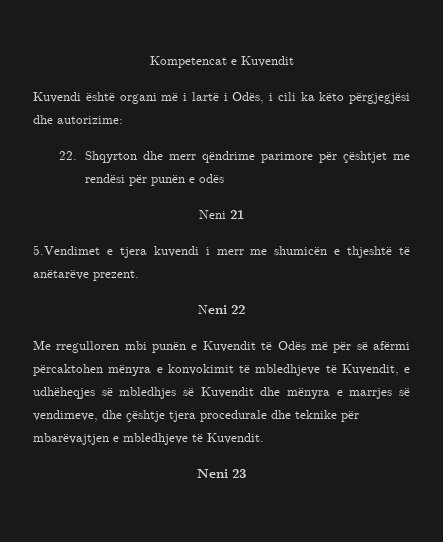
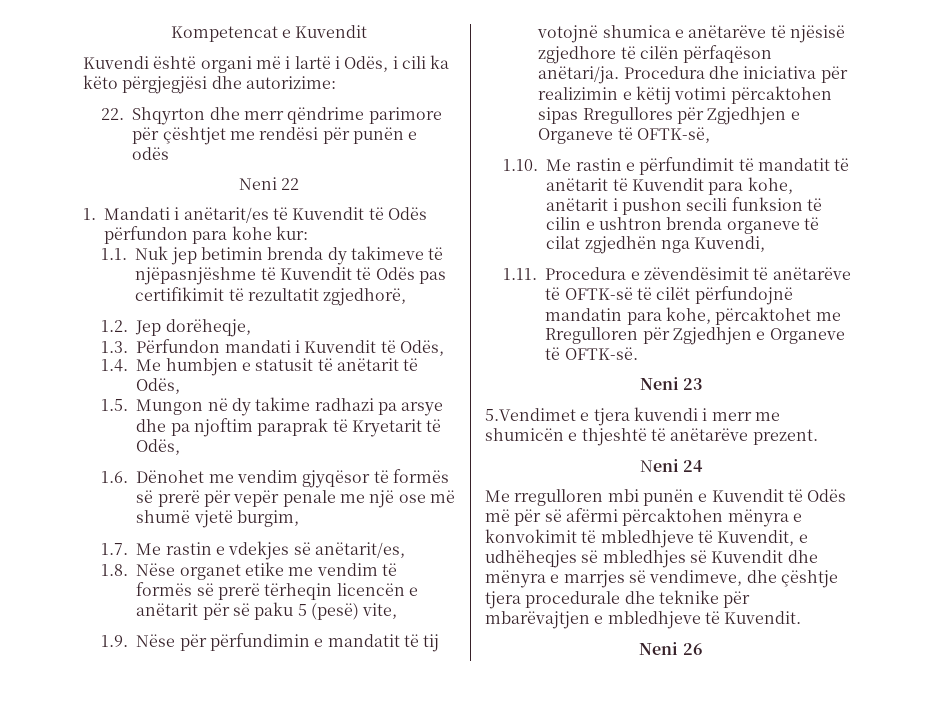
[230,210,244,219] 21 -> [281,178,300,190] [83,207,427,223] [104,226,308,244] [101,246,444,265] [135,267,447,285] [135,287,407,306] [101,319,251,337] [101,339,445,356] [101,358,419,376] [136,378,181,394] [101,397,444,416] [136,418,442,437] [136,439,181,455] [101,469,450,488] [136,490,455,508] [136,510,300,528] [101,541,406,560] [101,562,398,580] [136,582,419,600] [136,602,398,620] [101,633,440,652] [537,25,846,43] [538,45,773,64] [538,66,848,84] [538,86,832,105] [538,107,800,125] [538,127,711,144] [503,157,850,175] [546,177,793,195] [546,197,823,215] [546,217,820,234] [546,236,766,254] [503,267,851,280] [545,286,793,305] [545,307,841,325] [545,327,845,345] [545,347,638,360] [639,377,703,390] 22 // 1. Mandati i anëtarit/es të Kuvendit të Odës përfundon para kohe kur: // 1.1. Nuk jep betimin brenda dy takimeve të njëpasnjëshme të Kuvendit të Odës pas certifikimit të rezultatit zgjedhorë, // 1.2. Jep dorëheqje, // 1.3. Përfundon mandati i Kuvendit të Odës, // 1.4. Me humbjen e statusit të anëtarit të Odës, // 1.5. Mungon në dy takime radhazi pa arsye dhe pa njoftim paraprak të Kryetarit të Odës, // 1.6. Dënohet me vendim gjyqësor të formës së prerë për vepër penale me një ose më shumë vjetë burgim, // 1.7. Me rastin e vdekjes së anëtarit/es, // 1.8. Nëse organet etike me vendim të formës së prerë tërheqin licencën e anëtarit për së paku 5 (pesë) vite, // 1.9. Nëse për përfundimin e mandatit të tij votojnë shumica e anëtarëve të njësisë zgjedhore të cilën përfaqëson anëtari/ja. Procedura dhe iniciativa për realizimin e këtij votimi përcaktohen sipas Rregullores për Zgjedhjen e Organeve të OFTK-së, // 1.10. Me rastin e përfundimit të mandatit të anëtarit të Kuvendit para kohe, anëtarit i pushon secili funksion të cilin e ushtron brenda organeve të cilat zgjedhën nga Kuvendi, // 1.11. Procedura e zëvendësimit të anëtarëve të OFTK-së të cilët përfundojnë mandatin para kohe, përcaktohet me Rregulloren për Zgjedhjen e Organeve të OFTK-së. // Neni 23
[231,305,245,314] 22 -> [683,460,704,472] 24
[232,469,246,478] 23 -> [682,643,703,655] 26

